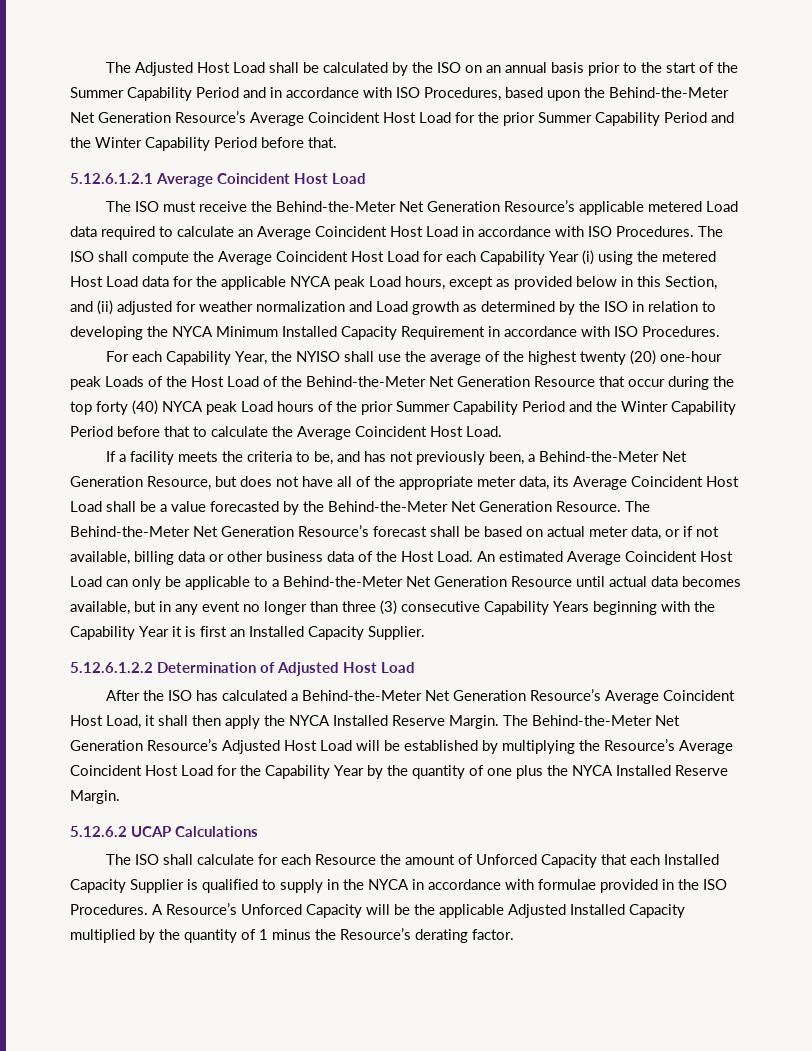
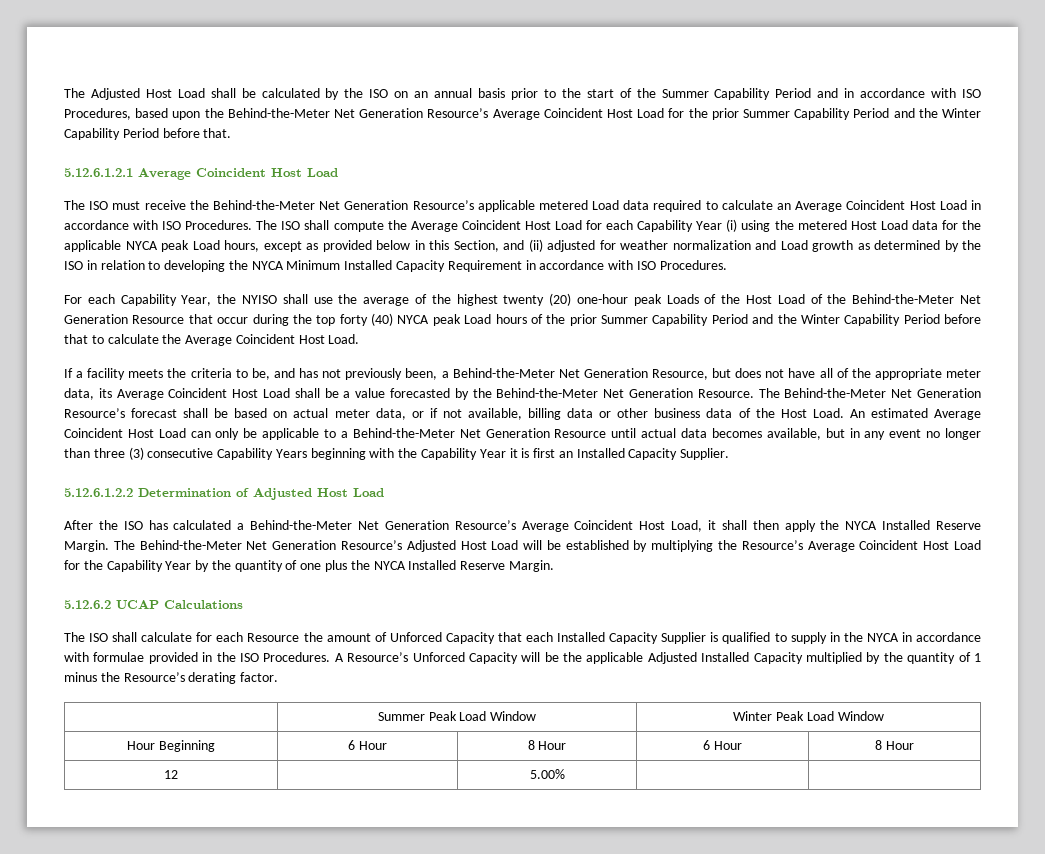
(514, 934) none -> [377,711,537,721] [733,711,884,721] [127,740,215,752] [348,740,387,750] [527,740,567,750] [703,740,742,750] [875,740,914,750] [164,770,178,779] [529,769,565,779] // | Summer Peak Load Window | Winter Peak Load Window // Hour Beginning | 6 Hour | 8 Hour | 6 Hour | 8 Hour // 12 | | 5.00% | |

